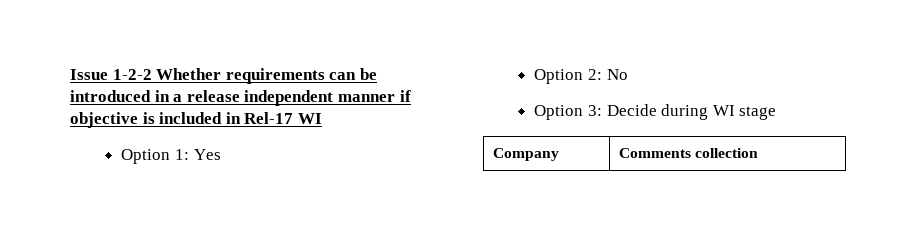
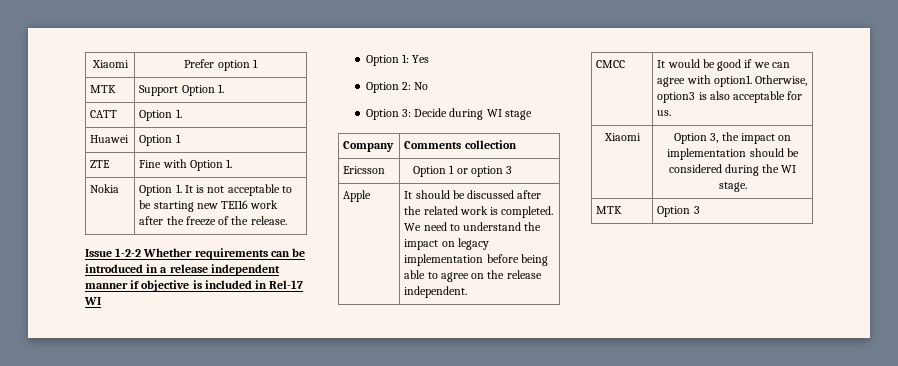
(70, 74) none -> [91,60,129,68] [184,59,258,71] [90,85,117,93] [139,84,224,96] [90,110,118,118] [139,109,182,121] [90,135,130,143] [139,134,181,146] [90,160,111,168] [139,159,233,171] [90,184,120,193] [139,184,292,196] [139,200,279,212] [139,216,287,226] Xiaomi | Prefer option 1 // MTK | Support Option 1. // CATT | Option 1. // Huawei | Option 1 // ZTE | Fine with Option 1. // Nokia | Option 1. It is not acceptable to be starting new TEI16 work after the freeze of the release. //
(758, 153) none -> [343,166,386,174] [413,165,513,177] [343,190,372,202] [404,190,542,199] [404,206,554,218] [404,222,542,231] [404,238,489,250] [404,254,548,266] [404,270,542,282] [404,286,468,298] [596,60,626,68] [657,59,790,71] [657,75,808,87] [657,91,803,103] [657,110,672,116] [603,133,641,141] [674,132,791,144] [667,148,799,160] [668,164,797,176] [718,182,747,192] [596,206,623,214] [657,206,700,217] // Ericsson | Option 1 or option 3 // Apple | It should be discussed after the related work is completed. We need to understand the impact on legacy implementation before being able to agree on the release independent. // CMCC | It would be good if we can agree with option1. Otherwise, option3 is also acceptable for us. // Xiaomi | Option 3, the impact on implementation should be considered during the WI stage. // MTK | Option 3

